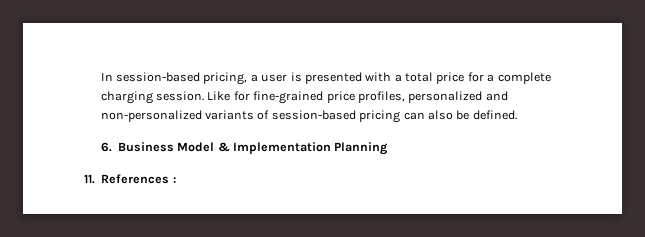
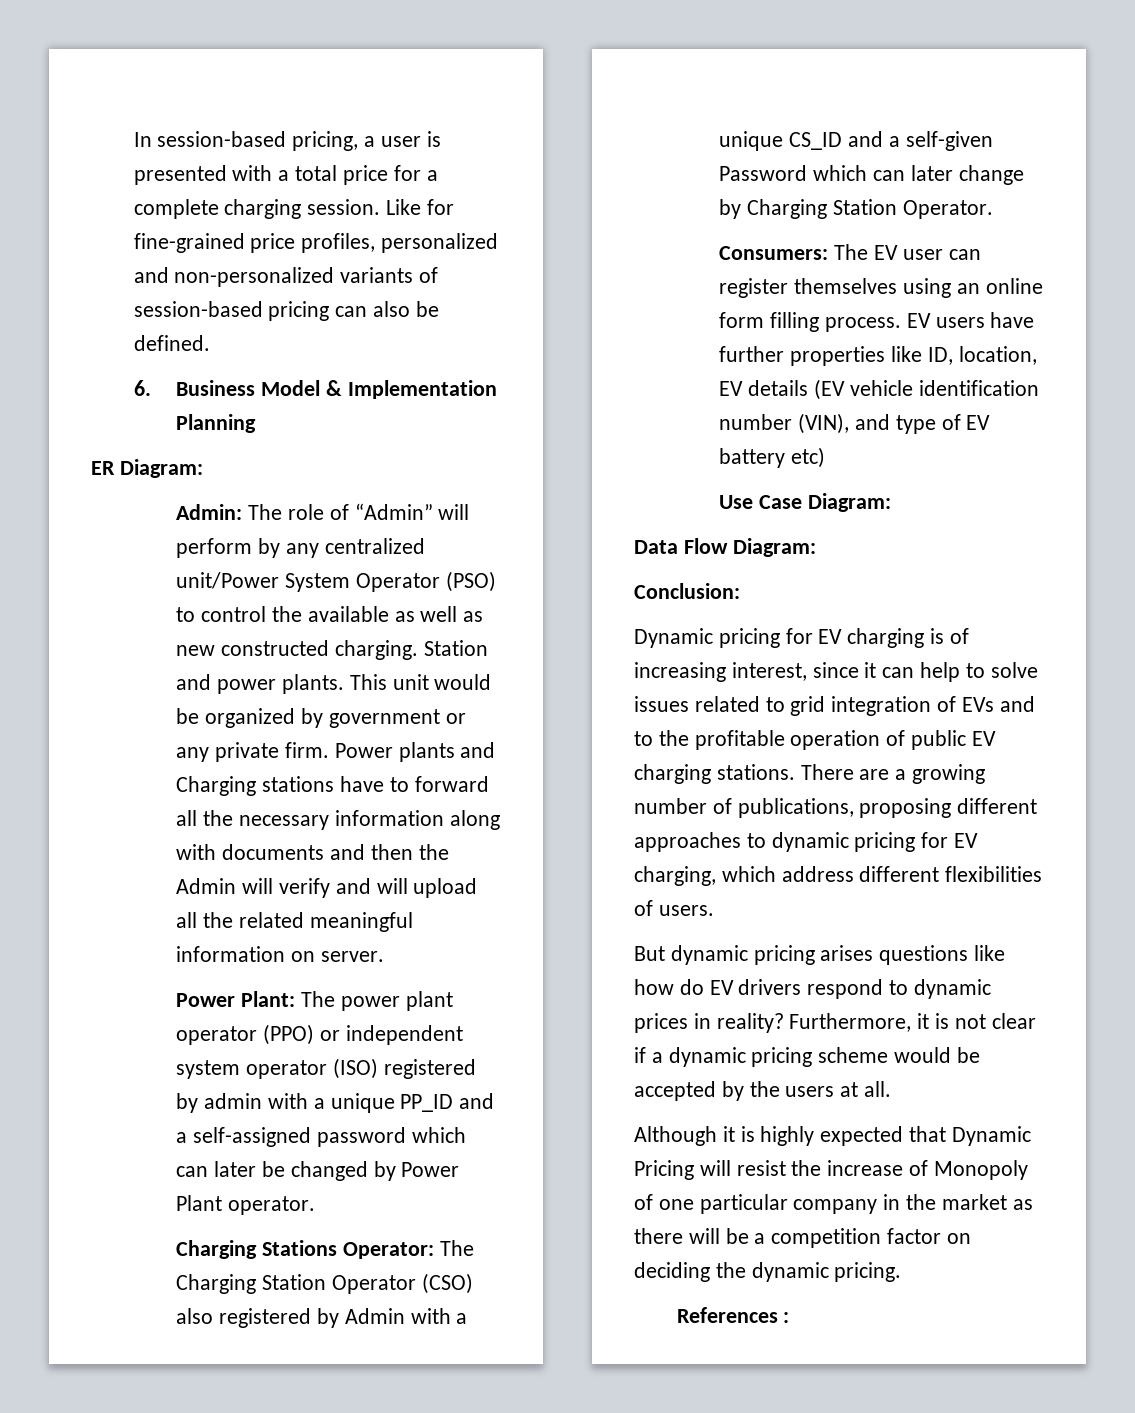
[84,174,95,184] 11. -> [91,459,203,478] [176,503,470,520] [176,538,425,558] [176,571,496,592] [176,606,484,622] [176,640,488,660] [176,674,492,694] [176,708,466,728] [176,742,496,762] [176,776,489,796] [176,810,500,830] [176,844,449,860] [176,878,478,898] [176,912,413,932] [176,946,384,962] [176,991,453,1011] [176,1024,463,1045] [176,1058,476,1079] [176,1093,495,1113] [176,1127,466,1147] [176,1161,460,1181] [176,1195,316,1215] [176,1240,474,1259] [176,1273,473,1294] [176,1308,468,1328] [719,131,993,151] [719,165,1024,185] [719,199,993,219] [719,244,981,260] [719,278,1043,298] [719,312,1035,332] [719,346,1037,366] [719,379,1039,400] [719,413,991,434] [719,447,826,468] [719,493,891,512] [634,538,816,557] [634,583,740,599] [634,628,969,648] [634,662,1038,682] [634,696,1035,716] [634,730,996,750] [634,764,986,784] [634,798,1038,818] [634,832,979,852] [634,866,1043,886] [634,900,714,916] [634,945,1006,965] [634,979,991,999] [634,1013,1036,1033] [634,1047,980,1067] [634,1081,892,1101] [634,1126,1031,1146] [634,1160,1028,1180] [634,1194,1033,1214] [634,1228,971,1248] [634,1262,902,1282] ER Diagram: // Admin: The role of “Admin” will perform by any centralized unit/Power System Operator (PSO) to control the available as well as new constructed charging. Station and power plants. This unit would be organized by government or any private firm. Power plants and Charging stations have to forward all the necessary information along with documents and then the Admin will verify and will upload all the related meaningful information on server. // Power Plant: The power plant operator (PPO) or independent system operator (ISO) registered by admin with a unique PP_ID and a self-assigned password which can later be changed by Power Plant operator. // Charging Stations Operator: The Charging Station Operator (CSO) also registered by Admin with a unique CS_ID and a self-given Password which can later change by Charging Station Operator. // Consumers: The EV user can register themselves using an online form filling process. EV users have further properties like ID, location, EV details (EV vehicle identification number (VIN), and type of EV battery etc) // Use Case Diagram: // Data Flow Diagram: // Conclusion: // Dynamic pricing for EV charging is of increasing interest, since it can help to solve issues related to grid integration of EVs and to the profitable operation of public EV charging stations. There are a growing number of publications, proposing different approaches to dynamic pricing for EV charging, which address different flexibilities of users. // But dynamic pricing arises questions like how do EV drivers respond to dynamic prices in reality? Furthermore, it is not clear if a dynamic pricing scheme would be accepted by the users at all. // Although it is highly expected that Dynamic Pricing will resist the increase of Monopoly of one particular company in the market as there will be a competition factor on deciding the dynamic pricing. //

